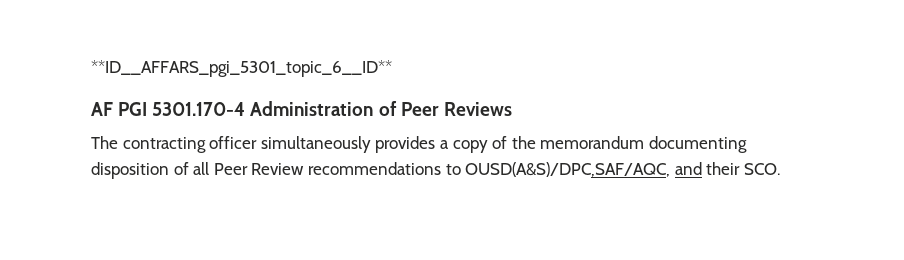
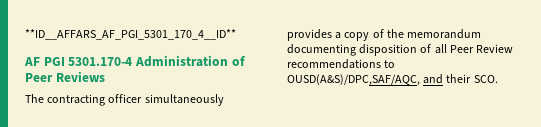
[91,60,392,77] **ID__AFFARS_pgi_5301_topic_6__ID** -> [25,29,236,40] **ID__AFFARS_AF_PGI_5301_170_4__ID**

